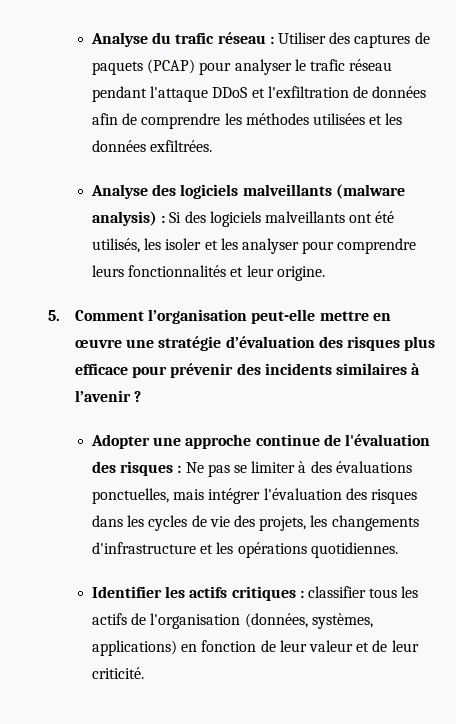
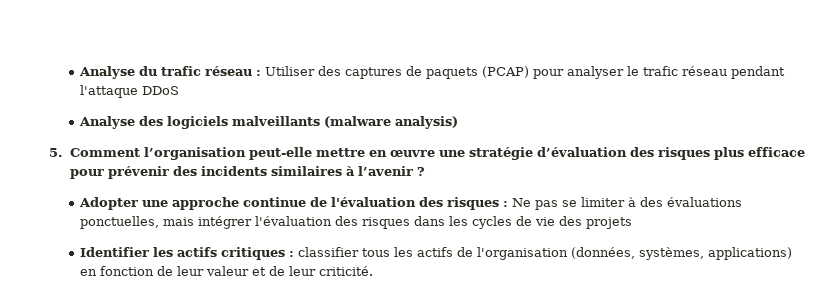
[251,86,427,98] [92,113,403,129] [92,140,213,152] et l'exfiltration de données afin de comprendre les méthodes utilisées et les données exfiltrées. -> (180, 90) none
[161,211,395,227] [92,238,417,254] [92,265,325,281] : Si des logiciels malveillants ont été utilisés, les isoler et les analyser pour comprendre leurs fonctionnalités et leur origine. -> (459, 122) none
[259,515,419,531] [92,542,398,558] projets, les changements d'infrastructure et les opérations quotidiennes. -> [586,217,633,229] projets

